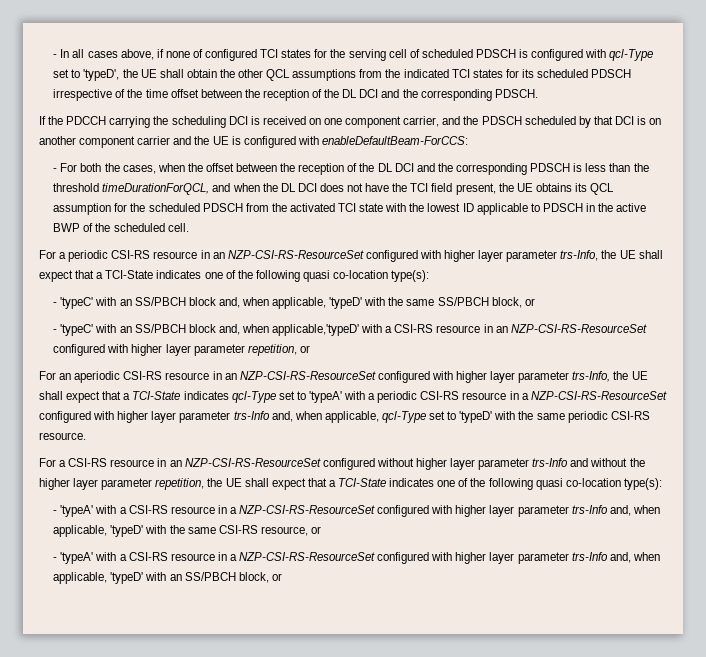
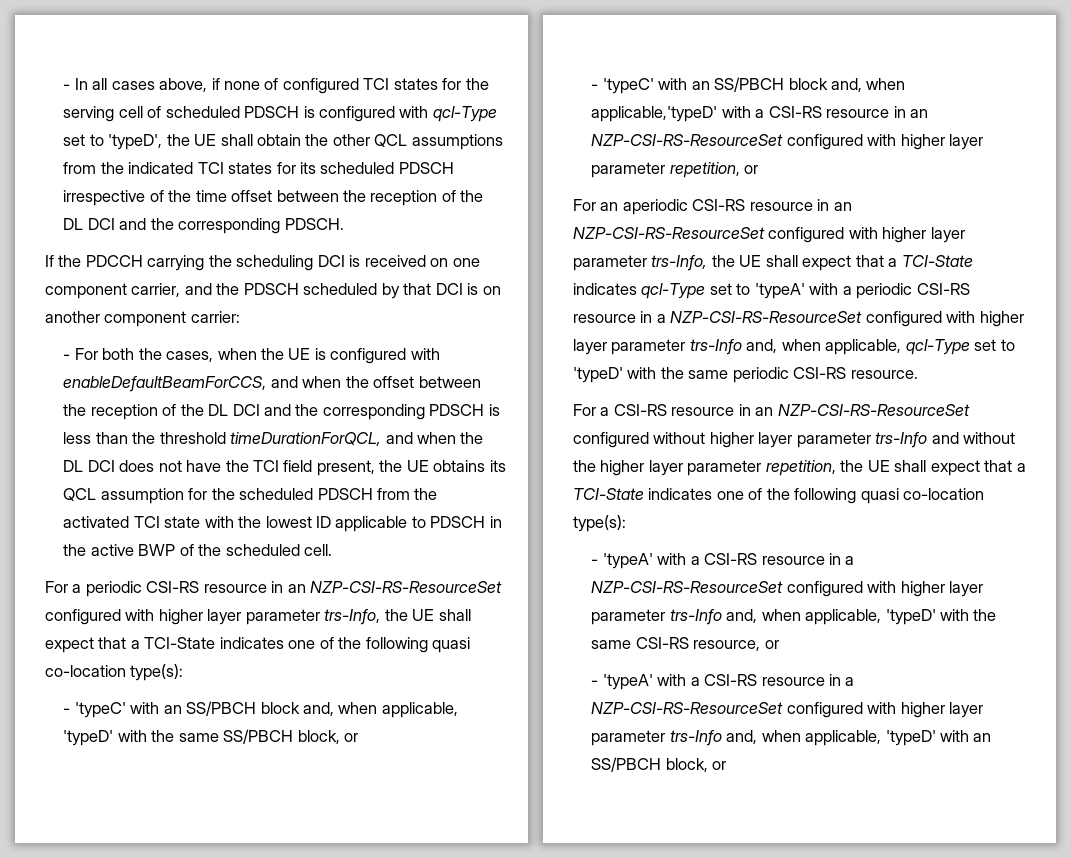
[137,136,468,148] carrier and the UE is configured with enableDefaultBeam-ForCCS: -> [190,311,240,323] carrier:
(203, 167) none -> [288,348,440,364] [63,376,369,392] UE is configured with enableDefaultBeamForCCS, and when the

